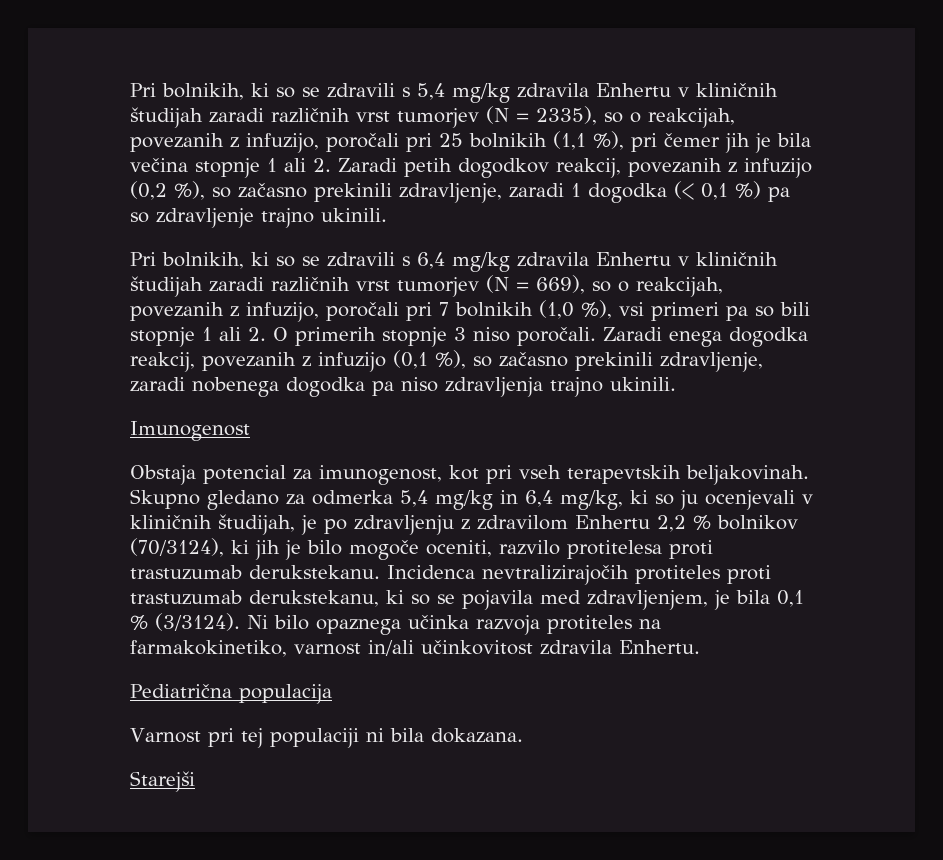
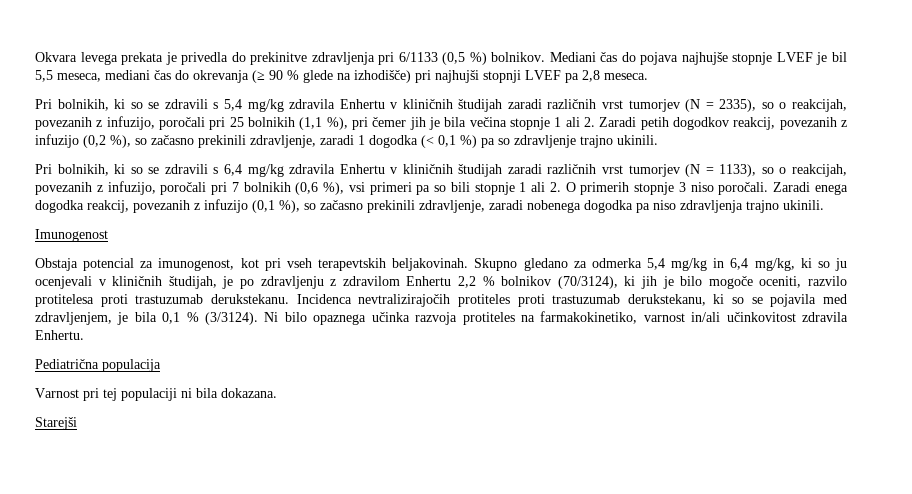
(130, 90) none -> [35,52,847,65] [35,70,648,83] Okvara levega prekata je privedla do prekinitve zdravljenja pri 6/1133 (0,5 %) bolnikov. Mediani čas do pojava najhujše stopnje LVEF je bil 5,5 meseca, mediani čas do okrevanja (≥ 90 % glede na izhodišče) pri najhujši stopnji LVEF pa 2,8 meseca. //
[536,275,585,294] 669), -> [719,164,757,177] 1133),
[539,300,574,319] (1,0 -> [295,182,319,195] (0,6

